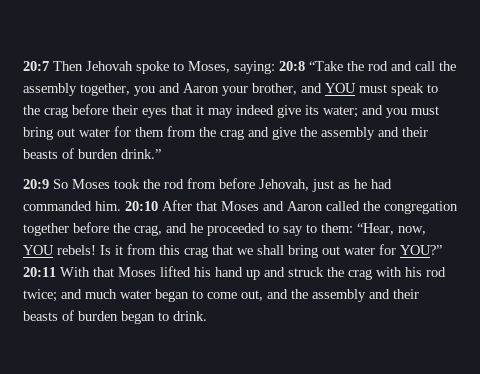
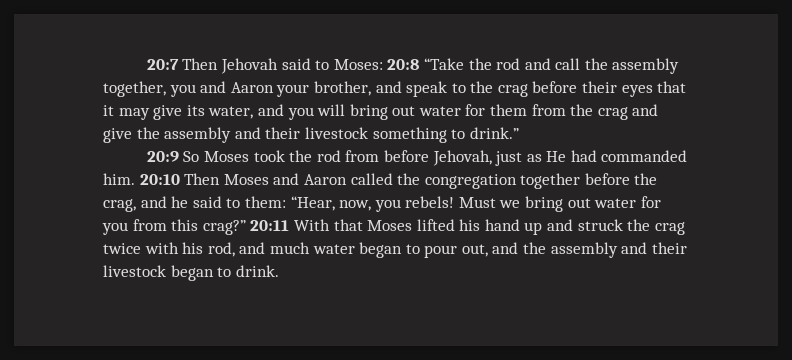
[136,61,275,74] spoke to Moses, saying: -> [281,58,383,70] said to Moses:
[325,83,387,93] YOU must -> (402, 87) none
[236,105,274,115] indeed -> (150, 114) none
[323,106,358,118] water; -> [208,106,254,119] water,
[411,106,439,115] must -> [317,104,346,116] will
[23,148,118,159] beasts of burden -> [304,127,466,143] livestock something to
[354,179,367,189] he -> [546,151,567,162] He
[162,200,217,211] After that -> [184,173,221,185] Then
[207,223,303,236] proceeded to say -> [192,196,222,208] said
[23,244,442,258] YOU rebels! Is it from this crag that we shall bring out water for YOU?” -> [374,196,661,212] [102,219,246,235] you rebels! Must we bring out water for you from this crag?”
(372, 274) none -> [103,243,141,254] twice
[426,267,446,277] [23,289,57,302] rod twice; -> [207,242,235,257] rod,
[207,292,237,299] come -> [424,245,458,258] pour
[23,310,118,321] beasts of burden -> [103,265,166,277] livestock

